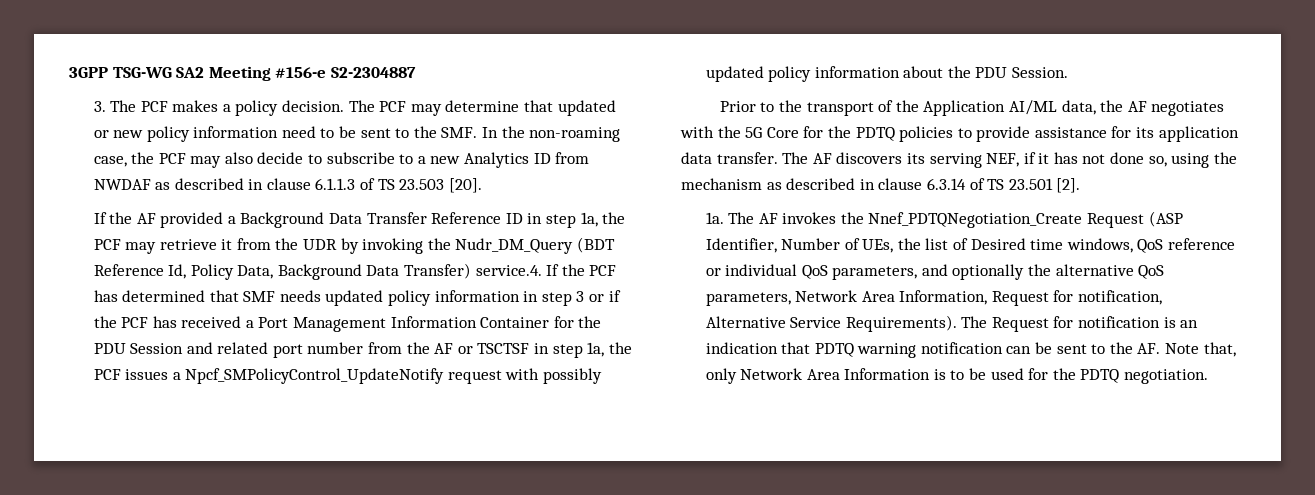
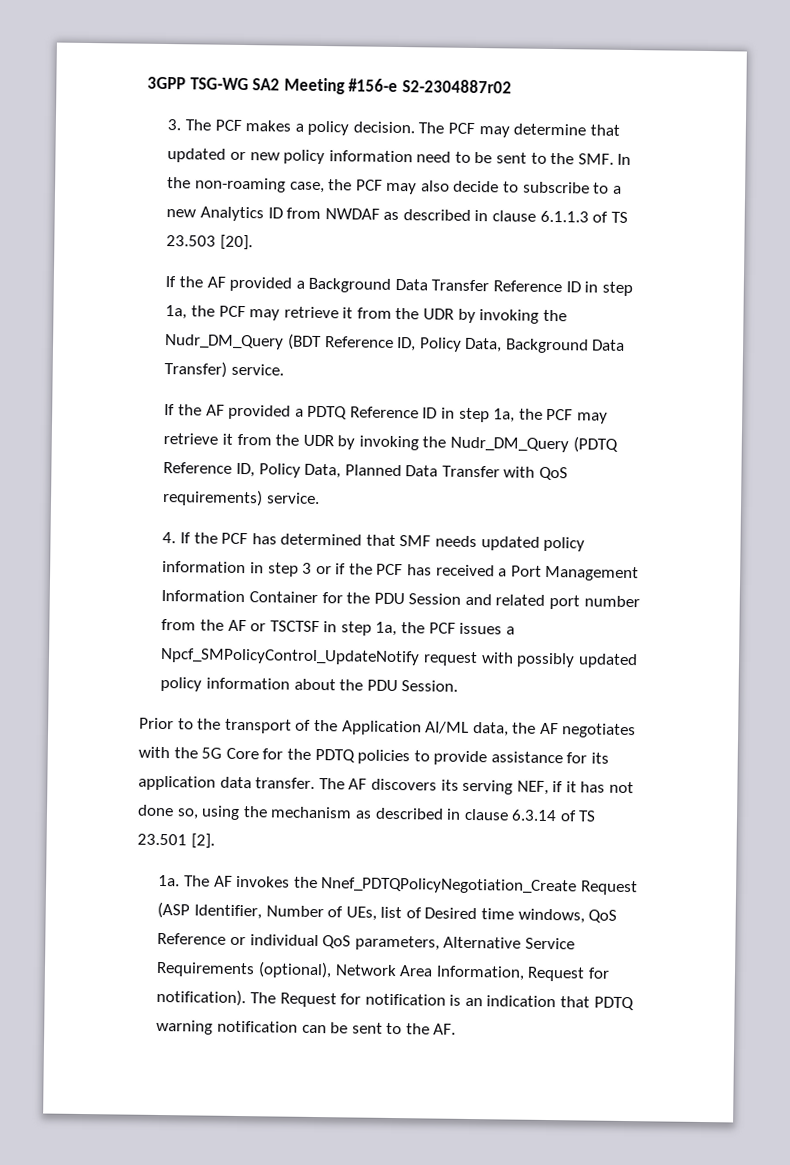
[330,67,416,78] S2-2304887 -> [401,79,512,94] S2-2304887r02
[168,264,187,279] Id, -> [396,337,417,352] ID,
[475,265,542,276] service.4. -> [230,363,284,376] [164,404,608,424] [163,433,618,453] [163,462,569,481] [162,488,320,507] [162,531,177,544] service. // If the AF provided a PDTQ Reference ID in step 1a, the PCF may retrieve it from the UDR by invoking the Nudr_DM_Query (PDTQ Reference ID, Policy Data, Planned Data Transfer with QoS requirements) service. // 4.
[868,212,1083,228] Nnef_PDTQNegotiation_Create -> [321,877,578,895] Nnef_PDTQPolicyNegotiation_Create
[897,238,921,250] the -> (377, 913) none
[1167,238,1235,250] reference -> [157,932,227,945] Reference
[921,264,1165,280] [705,292,791,306] and optionally the alternative QoS parameters, -> [443,936,575,950] [156,961,332,979] Alternative Service Requirements (optional),
[1078,290,1163,305] [705,315,957,332] notification, Alternative Service Requirements). -> [156,988,247,1007] notification).
[1164,342,1236,357] [705,368,1208,384] Note that, only Network Area Information is to be used for the PDTQ negotiation. -> (457, 1029) none

